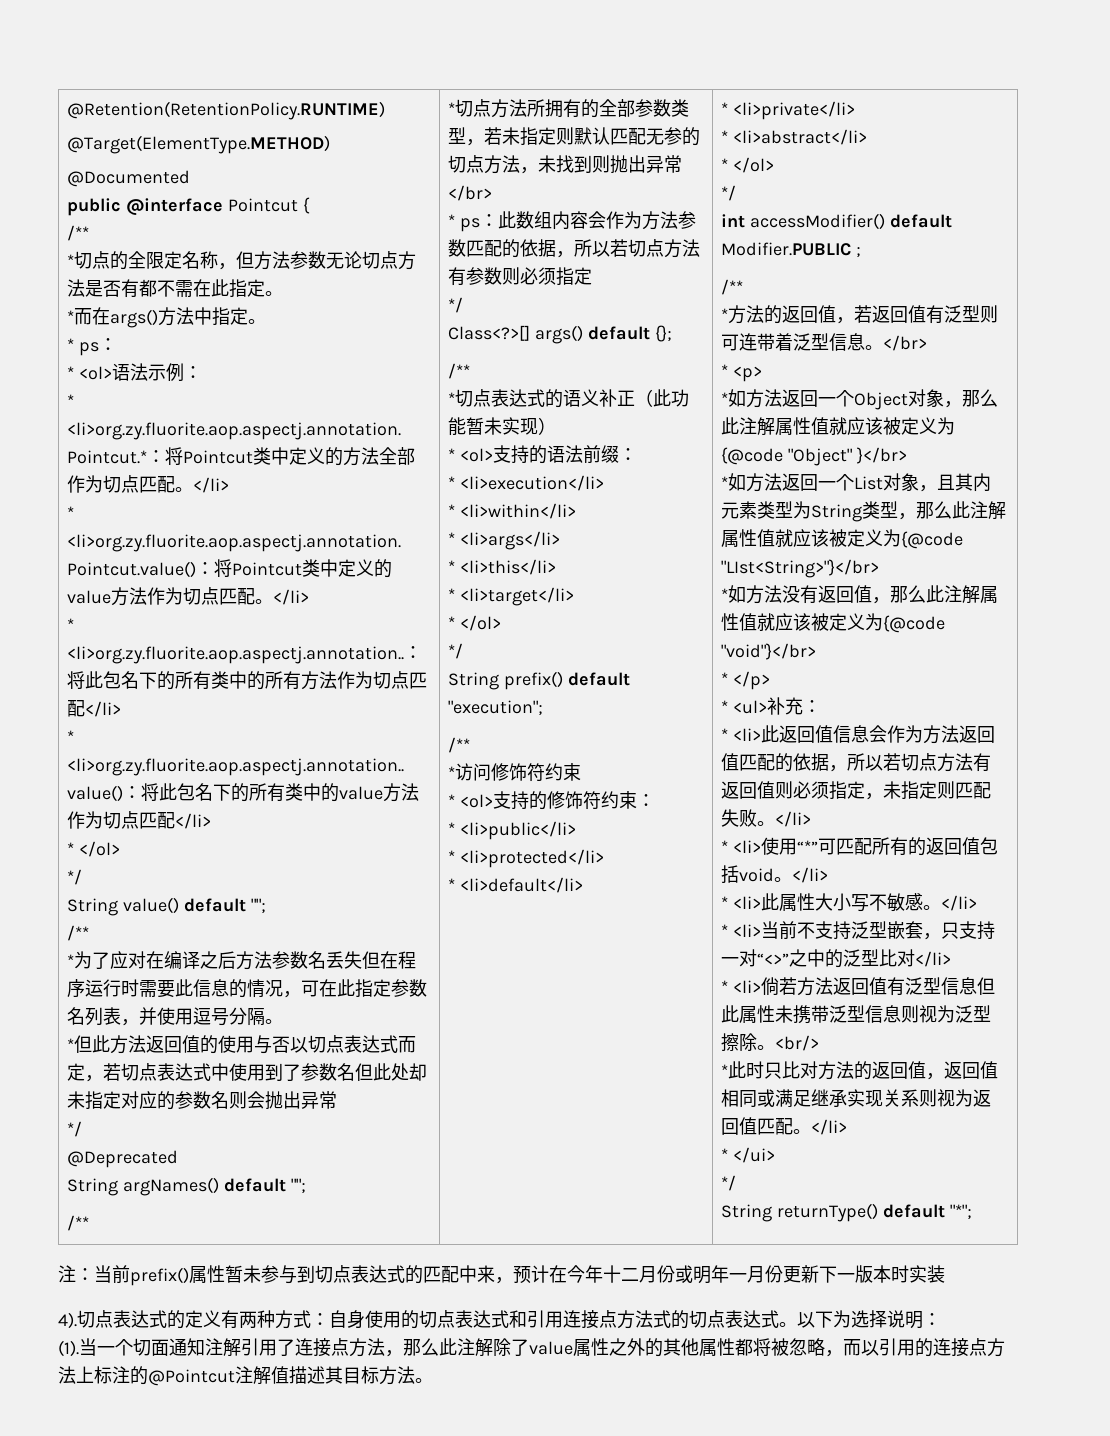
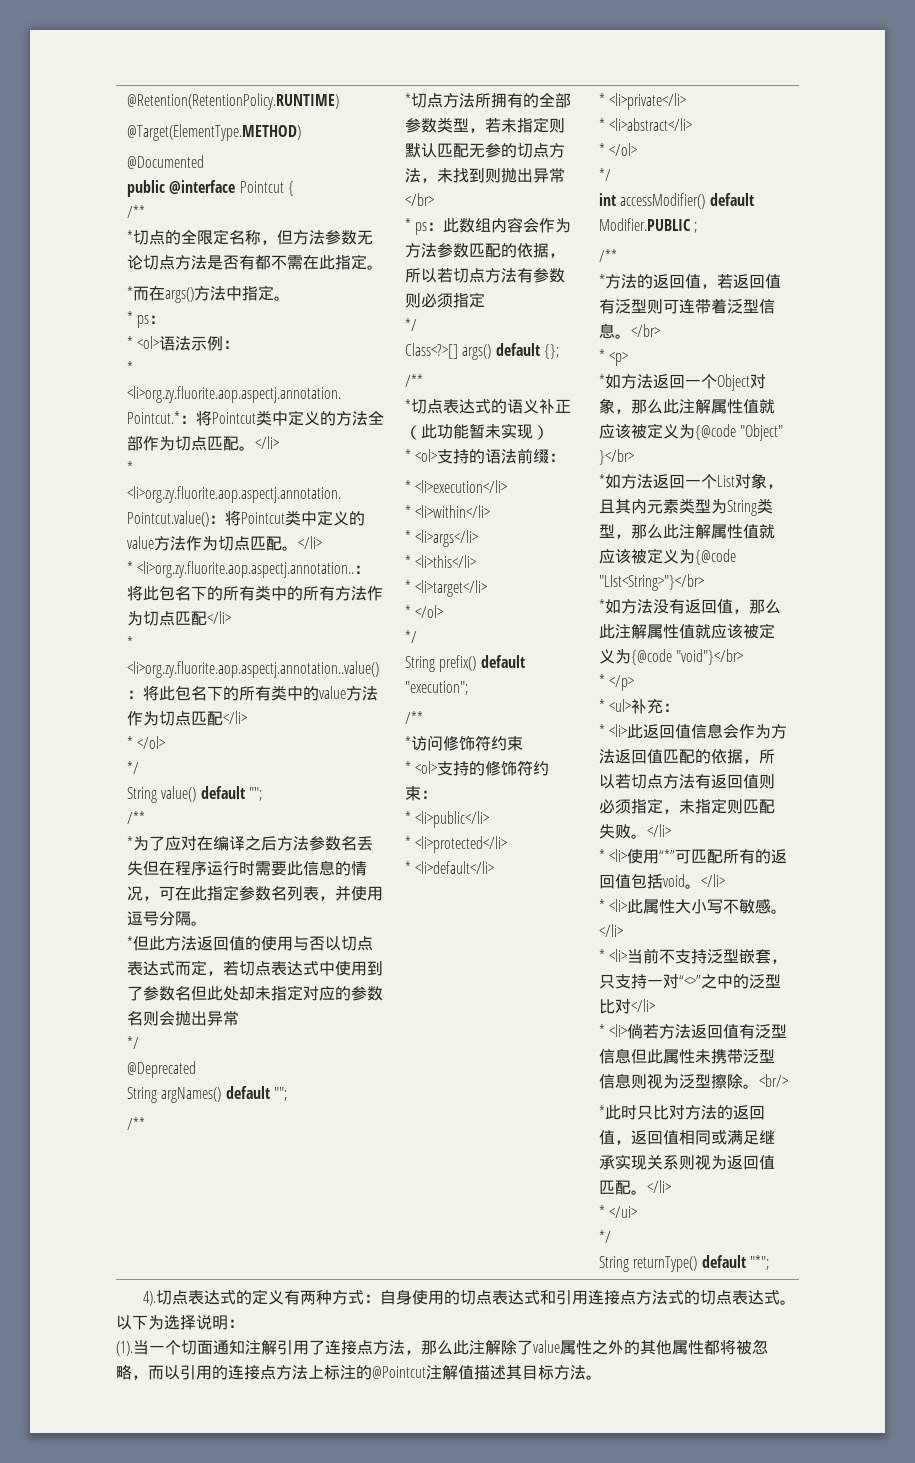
[58,1265,945,1286] // 注：当前prefix()属性暂未参与到切点表达式的匹配中来，预计在今年十二月份或明年一月份更新下一版本时实装 -> (769, 1262) none

